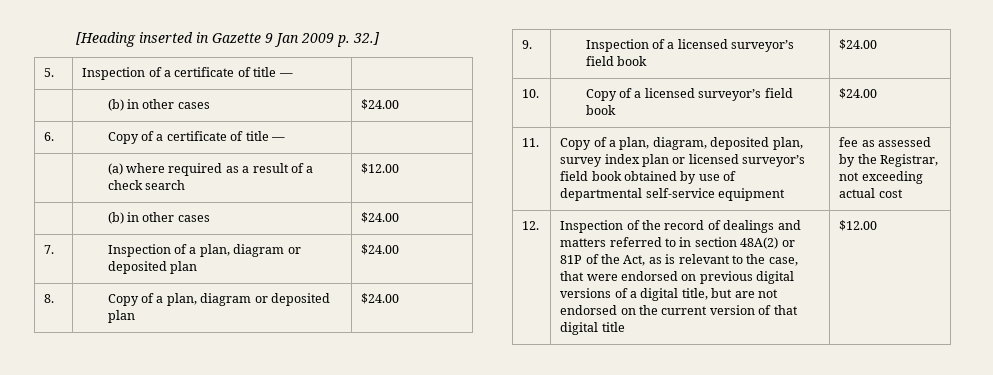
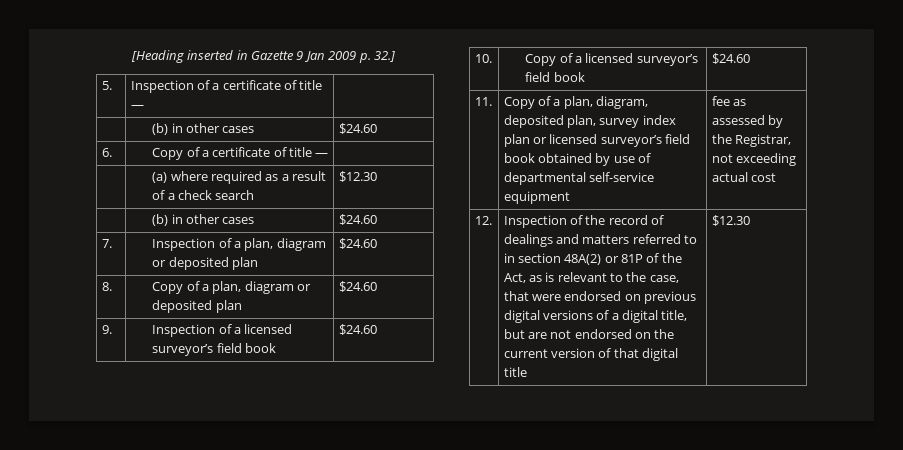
[361,99,400,110] $24.00 -> [338,123,377,134] $24.60
[361,163,400,174] [107,212,210,224] [361,212,400,223] $12.00 // | (b) in other cases | $24.00 -> [338,171,377,182] [152,214,255,226] [338,214,377,225] $12.30 // | (b) in other cases | $24.60
[361,244,400,255] $24.00 -> [338,238,377,249] $24.60
[361,293,400,304] $24.00 -> [338,281,377,292] $24.60
[839,39,878,50] $24.00 -> [338,324,377,335] $24.60
[839,88,878,99] $24.00 -> [711,53,750,64] $24.60
[839,220,878,231] $12.00 -> [711,215,750,226] $12.30

